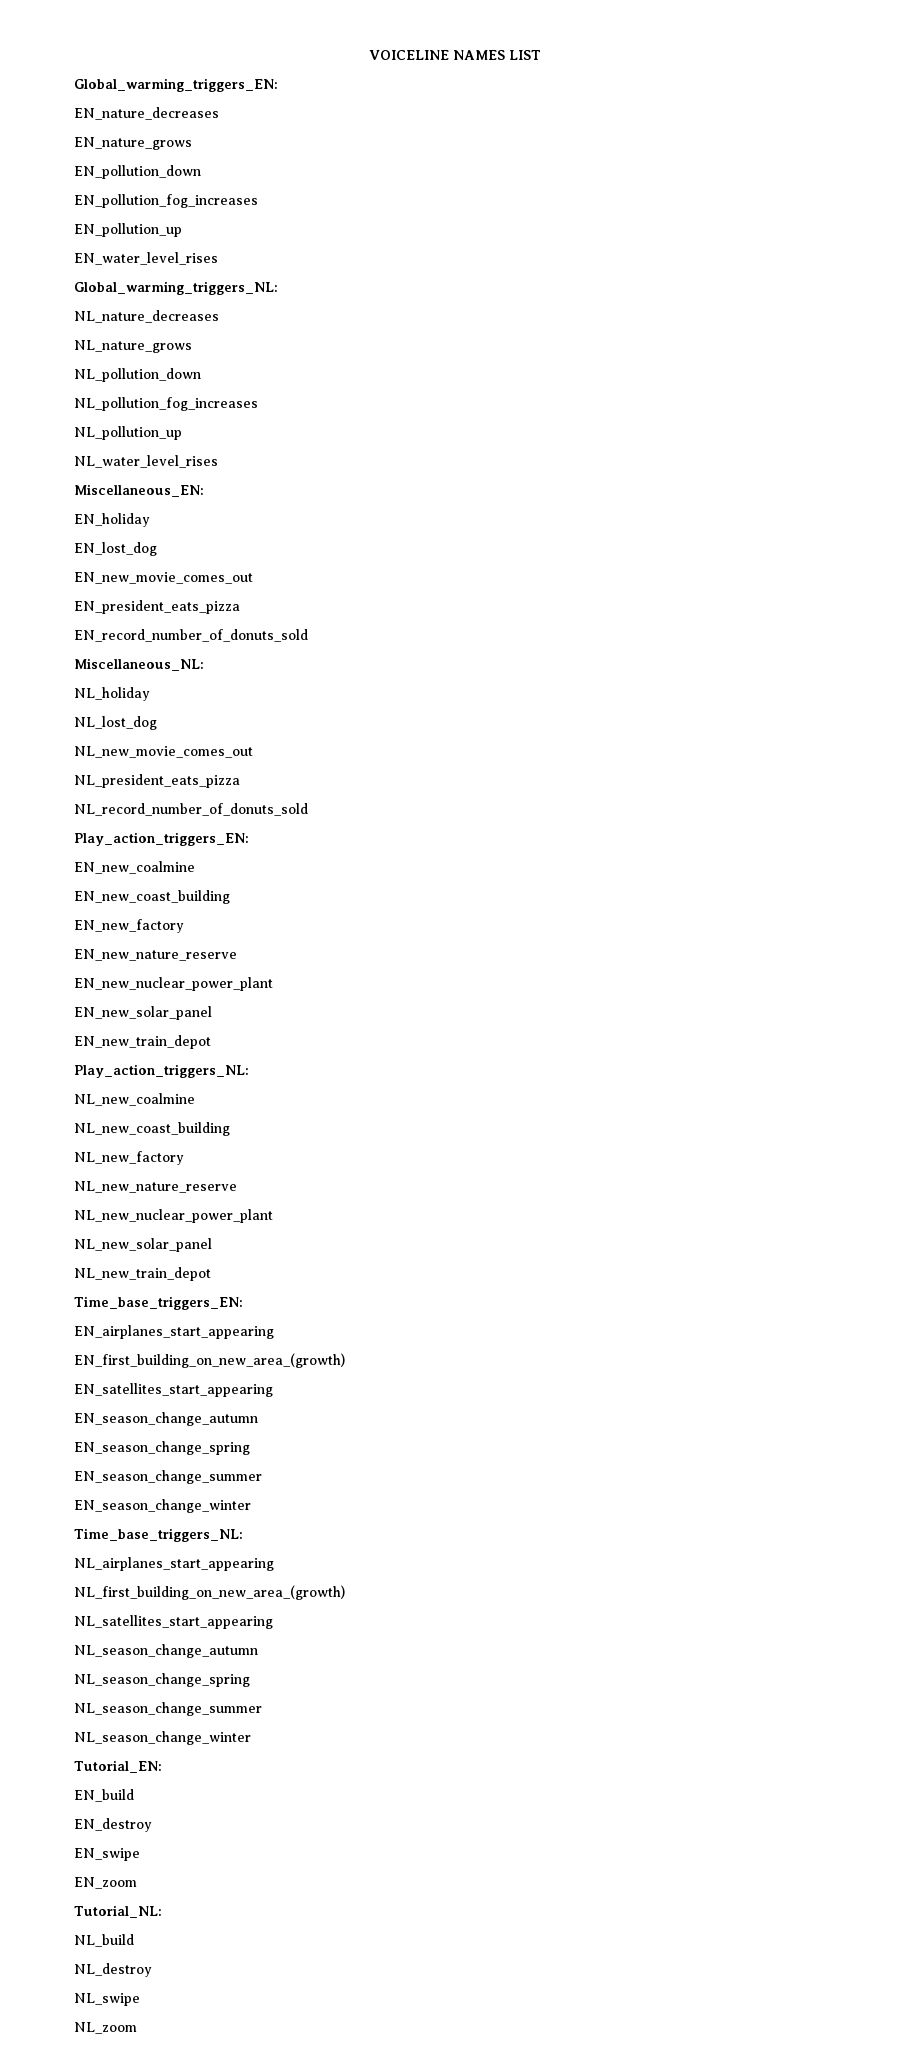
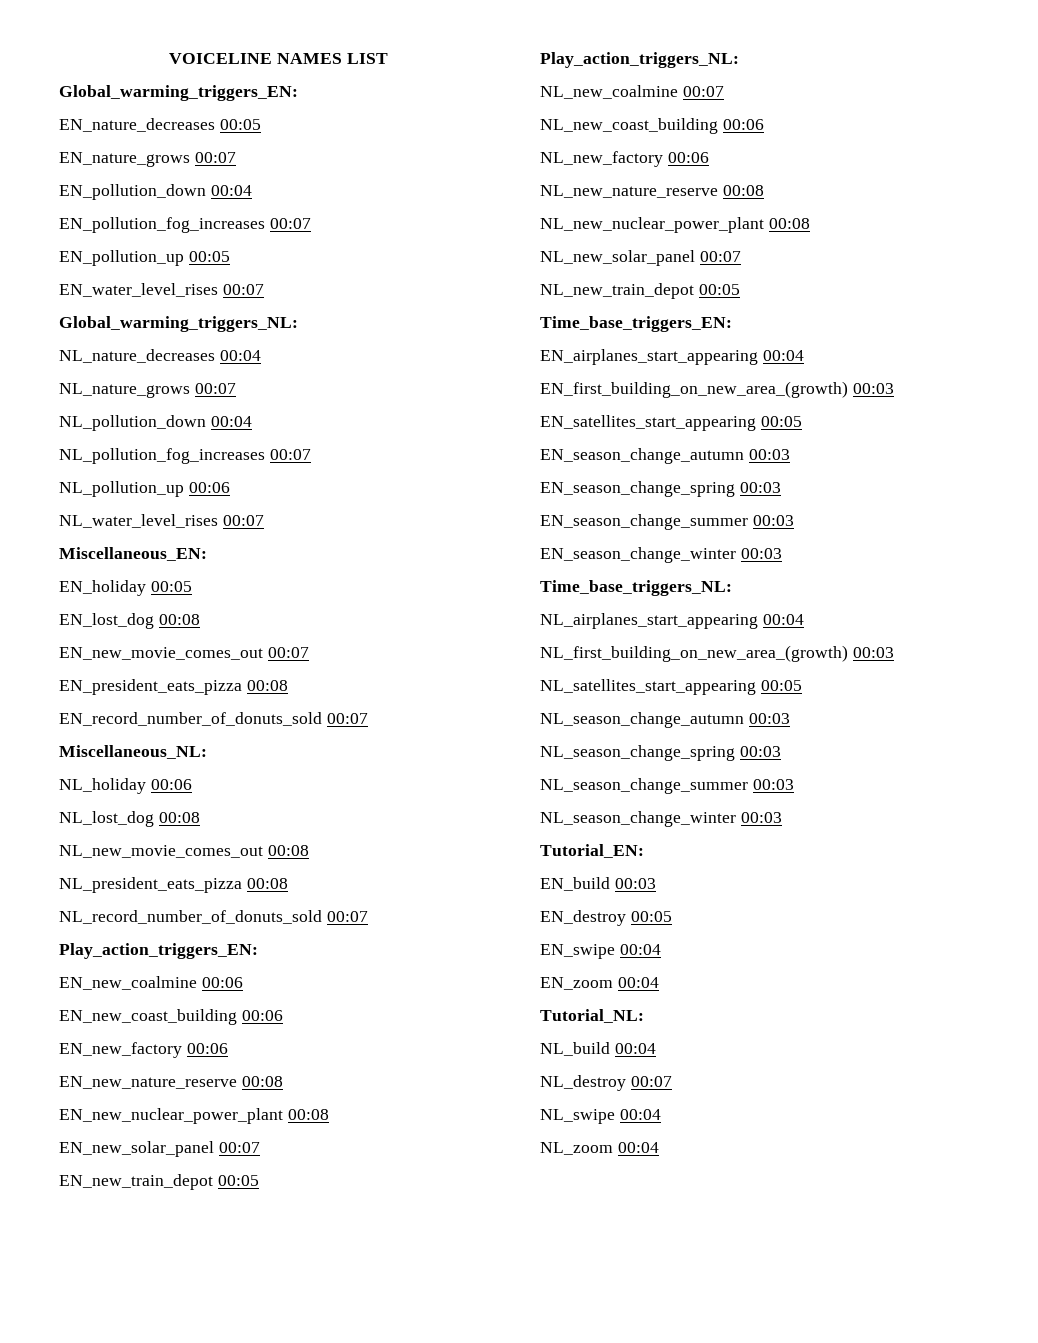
(219, 113) none -> [219,119,261,130] 00:05
(192, 143) none -> [194,152,236,163] 00:07
(201, 172) none -> [210,185,252,196] 00:04
(258, 201) none -> [269,218,311,229] 00:07
(182, 230) none -> [188,251,230,262] 00:05
(218, 258) none -> [222,284,264,295] 00:07
(219, 316) none -> [219,350,261,361] 00:04
(192, 346) none -> [194,383,236,394] 00:07
(201, 375) none -> [210,416,252,427] 00:04
(258, 404) none -> [269,449,311,460] 00:07
(182, 433) none -> [188,482,230,493] 00:06
(218, 461) none -> [222,515,264,526] 00:07
(150, 520) none -> [150,581,192,592] 00:05
(157, 549) none -> [158,614,200,625] 00:08
(253, 578) none -> [267,647,309,658] 00:07
(240, 607) none -> [246,680,288,691] 00:08
(308, 635) none -> [326,713,368,724] 00:07
(150, 694) none -> [150,779,192,790] 00:06
(157, 723) none -> [158,812,200,823] 00:08
(253, 752) none -> [267,845,309,856] 00:08
(240, 781) none -> [246,878,288,889] 00:08
(308, 809) none -> [326,911,368,922] 00:07
(195, 867) none -> [201,977,243,988] 00:06
(230, 897) none -> [241,1010,283,1021] 00:06
(184, 926) none -> [186,1043,228,1054] 00:06
(237, 955) none -> [241,1076,283,1087] 00:08
(273, 984) none -> [287,1109,329,1120] 00:08
(212, 1013) none -> [218,1142,260,1153] 00:07
(211, 1042) none -> [217,1175,259,1186] 00:05
(195, 1099) none -> [682,86,724,97] 00:07
(230, 1129) none -> [722,119,764,130] 00:06
(184, 1158) none -> [667,152,709,163] 00:06
(237, 1187) none -> [722,185,764,196] 00:08
(273, 1216) none -> [768,218,810,229] 00:08
(212, 1245) none -> [699,251,741,262] 00:07
(211, 1274) none -> [698,284,740,295] 00:05
(274, 1332) none -> [762,350,804,361] 00:04
(345, 1360) none -> [852,383,894,394] 00:03
(273, 1390) none -> [760,416,802,427] 00:05
(258, 1419) none -> [748,449,790,460] 00:03
(250, 1448) none -> [739,482,781,493] 00:03
(262, 1477) none -> [752,515,794,526] 00:03
(251, 1506) none -> [740,548,782,559] 00:03
(274, 1564) none -> [762,614,804,625] 00:04
(345, 1592) none -> [852,647,894,658] 00:03
(273, 1622) none -> [760,680,802,691] 00:05
(258, 1651) none -> [748,713,790,724] 00:03
(250, 1680) none -> [739,746,781,757] 00:03
(262, 1709) none -> [752,779,794,790] 00:03
(251, 1738) none -> [740,812,782,823] 00:03
(134, 1795) none -> [614,878,656,889] 00:03
(152, 1825) none -> [630,911,672,922] 00:05
(140, 1854) none -> [619,944,661,955] 00:04
(137, 1883) none -> [617,977,659,988] 00:04
(134, 1940) none -> [614,1043,656,1054] 00:04
(152, 1970) none -> [630,1076,672,1087] 00:07
(140, 1999) none -> [619,1109,661,1120] 00:04
(137, 2028) none -> [617,1142,659,1153] 00:04

